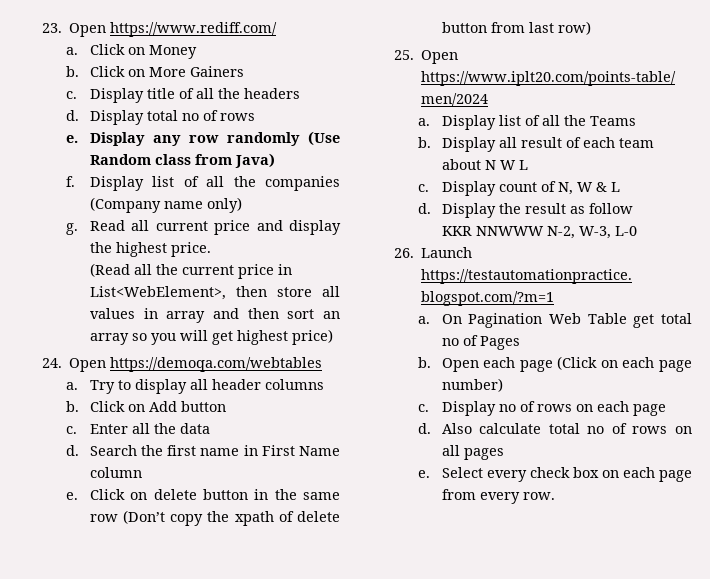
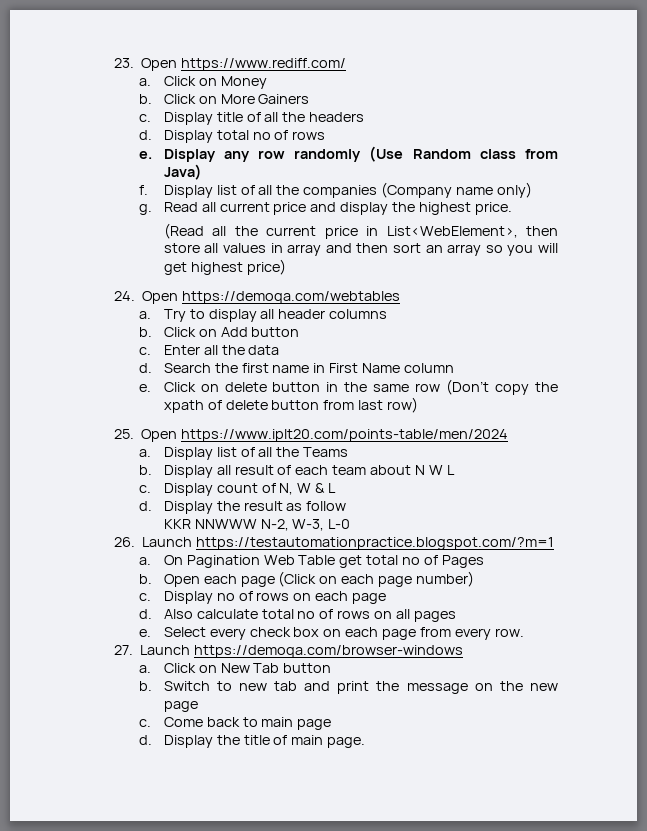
(555, 496) none -> [113,645,464,658] [138,663,332,673] [138,681,558,694] [163,701,198,712] [138,717,332,730] [138,735,366,748] // 27. Launch https://demoqa.com/browser-windows // a. Click on New Tab button // b. Switch to new tab and print the message on the new page // c. Come back to main page // d. Display the title of main page.

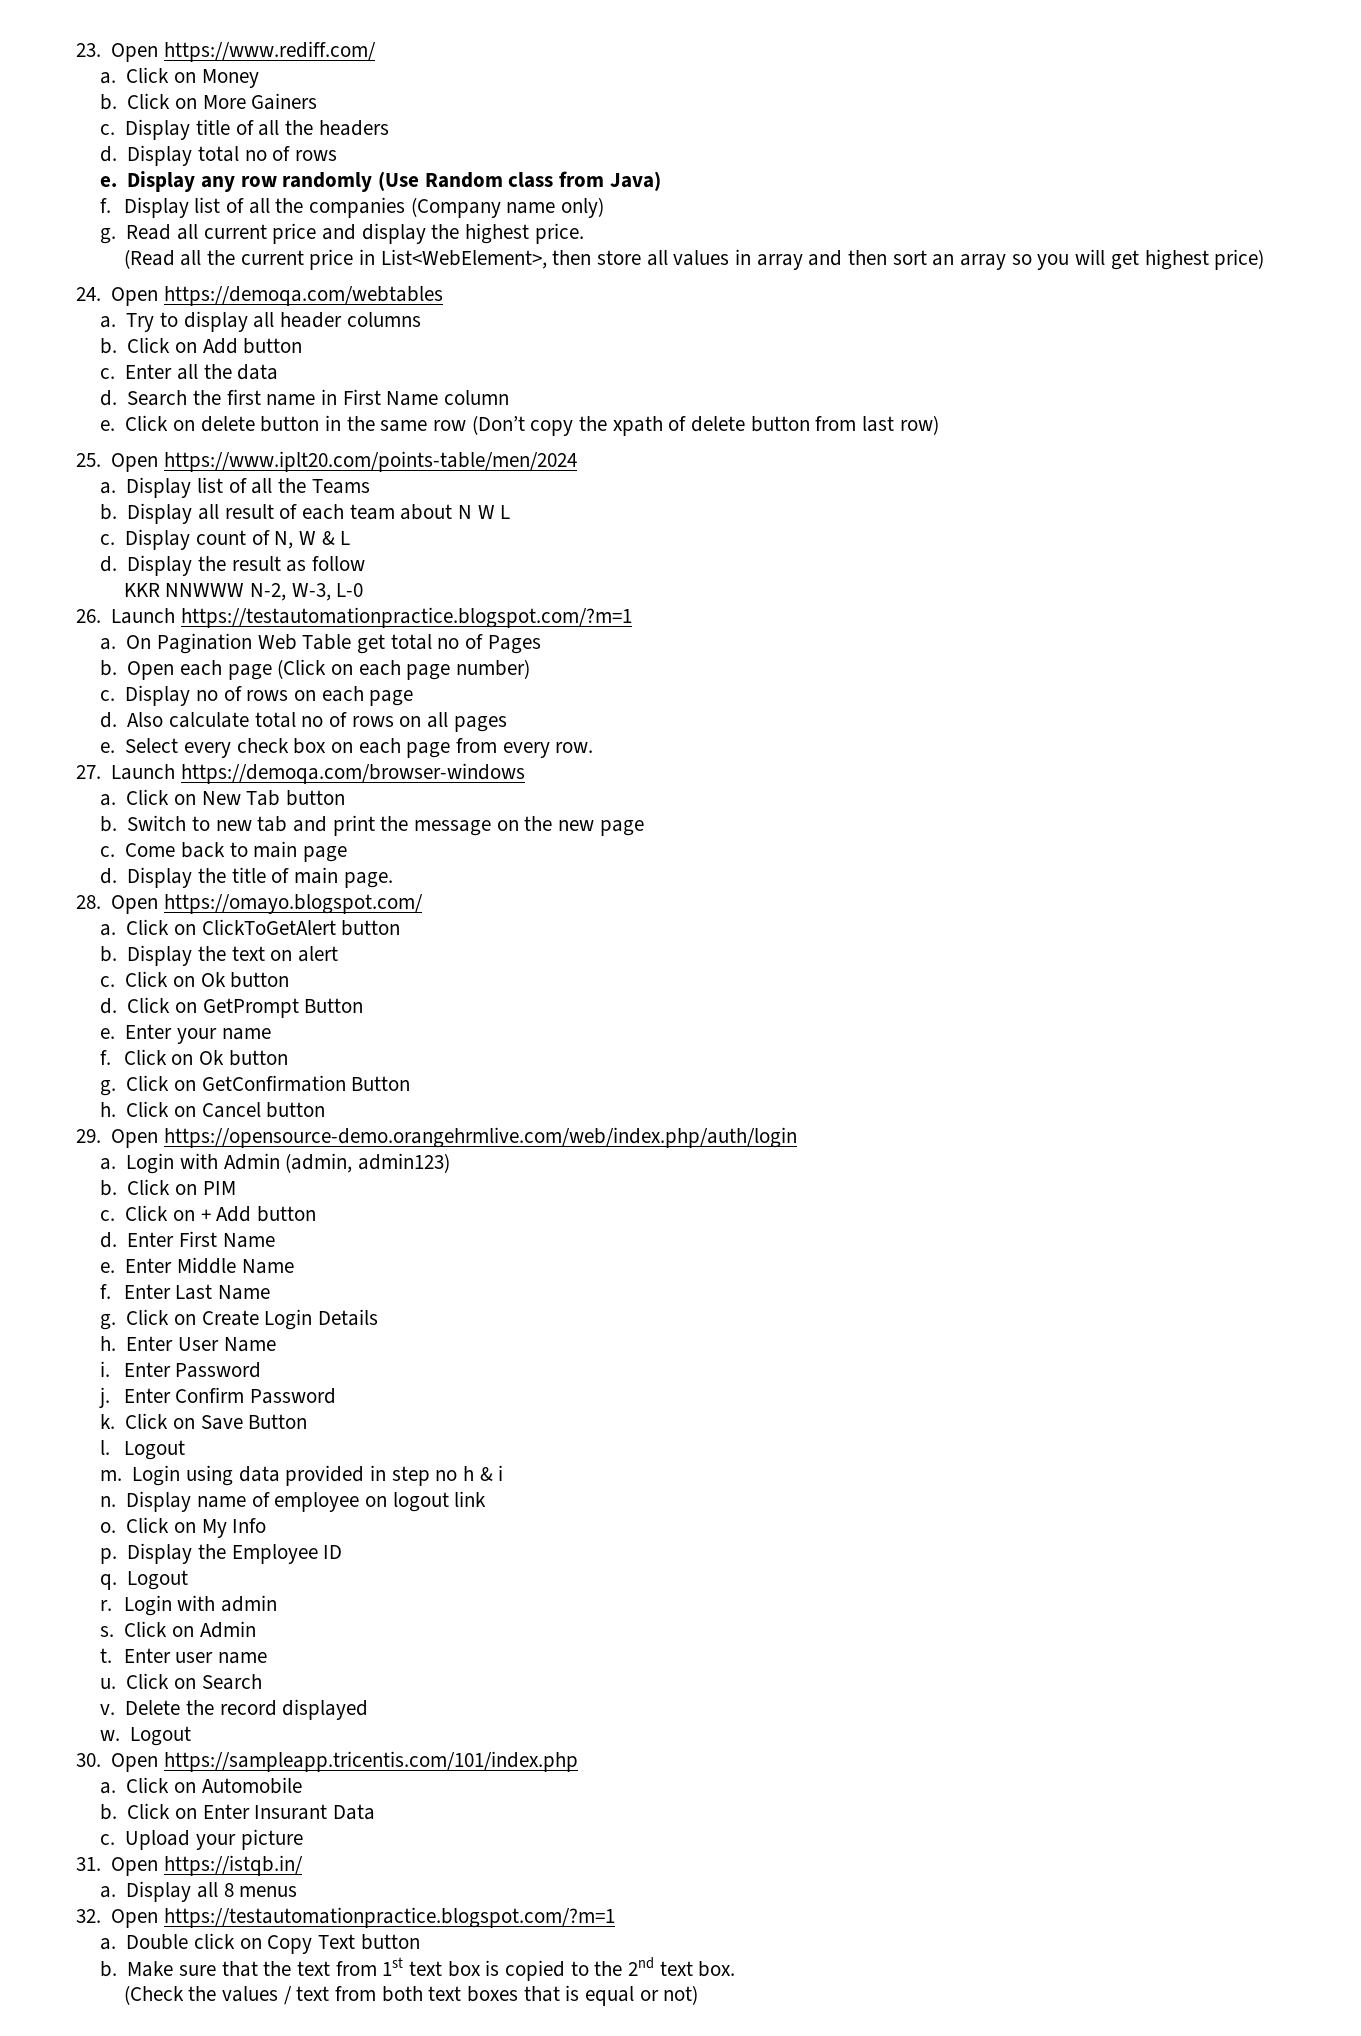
(366, 742) none -> [75,894,424,914] [99,919,401,936] [99,945,339,966] [99,971,290,988] [99,997,364,1018] [99,1024,271,1044] [99,1049,288,1066] [99,1075,411,1096] [99,1101,326,1118] [75,1127,798,1148] [99,1153,451,1174] [99,1179,236,1196] [99,1205,317,1222] [99,1231,275,1248] [99,1257,294,1274] [99,1284,271,1300] [99,1309,379,1330] [99,1336,276,1352] [99,1361,262,1378] [98,1387,337,1408] [99,1413,308,1430] [99,1440,185,1460] [99,1465,504,1486] [99,1491,487,1512] [99,1517,267,1538] [99,1543,343,1564] [99,1570,189,1590] [99,1595,278,1616] [99,1621,256,1638] [99,1648,268,1664] [99,1673,262,1690] [99,1699,369,1720] [99,1726,192,1746] [75,1751,579,1772] [99,1777,302,1794] [99,1803,376,1820] [99,1829,303,1850] [75,1855,304,1876] [99,1881,298,1902] [75,1907,616,1928] [99,1933,420,1954] [99,1957,736,1981] [123,1985,699,2006] // 28. Open https://omayo.blogspot.com/ // a. Click on ClickToGetAlert button // b. Display the text on alert // c. Click on Ok button // d. Click on GetPrompt Button // e. Enter your name // f. Click on Ok button // g. Click on GetConfirmation Button // h. Click on Cancel button // 29. Open https://opensource-demo.orangehrmlive.com/web/index.php/auth/login // a. Login with Admin (admin, admin123) // b. Click on PIM // c. Click on + Add button // d. Enter First Name // e. Enter Middle Name // f. Enter Last Name // g. Click on Create Login Details // h. Enter User Name // i. Enter Password // j. Enter Confirm Password // k. Click on Save Button // l. Logout // m. Login using data provided in step no h & i // n. Display name of employee on logout link // o. Click on My Info // p. Display the Employee ID // q. Logout // r. Login with admin // s. Click on Admin // t. Enter user name // u. Click on Search // v. Delete the record displayed // w. Logout // 30. Open https://sampleapp.tricentis.com/101/index.php // a. Click on Automobile // b. Click on Enter Insurant Data // c. Upload your picture // 31. Open https://istqb.in/ // a. Display all 8 menus // 32. Open https://testautomationpractice.blogspot.com/?m=1 // a. Double click on Copy Text button // b. Make sure that the text from 1st text box is copied to the 2nd text box. // (Check the values / text from both text boxes that is equal or not)

